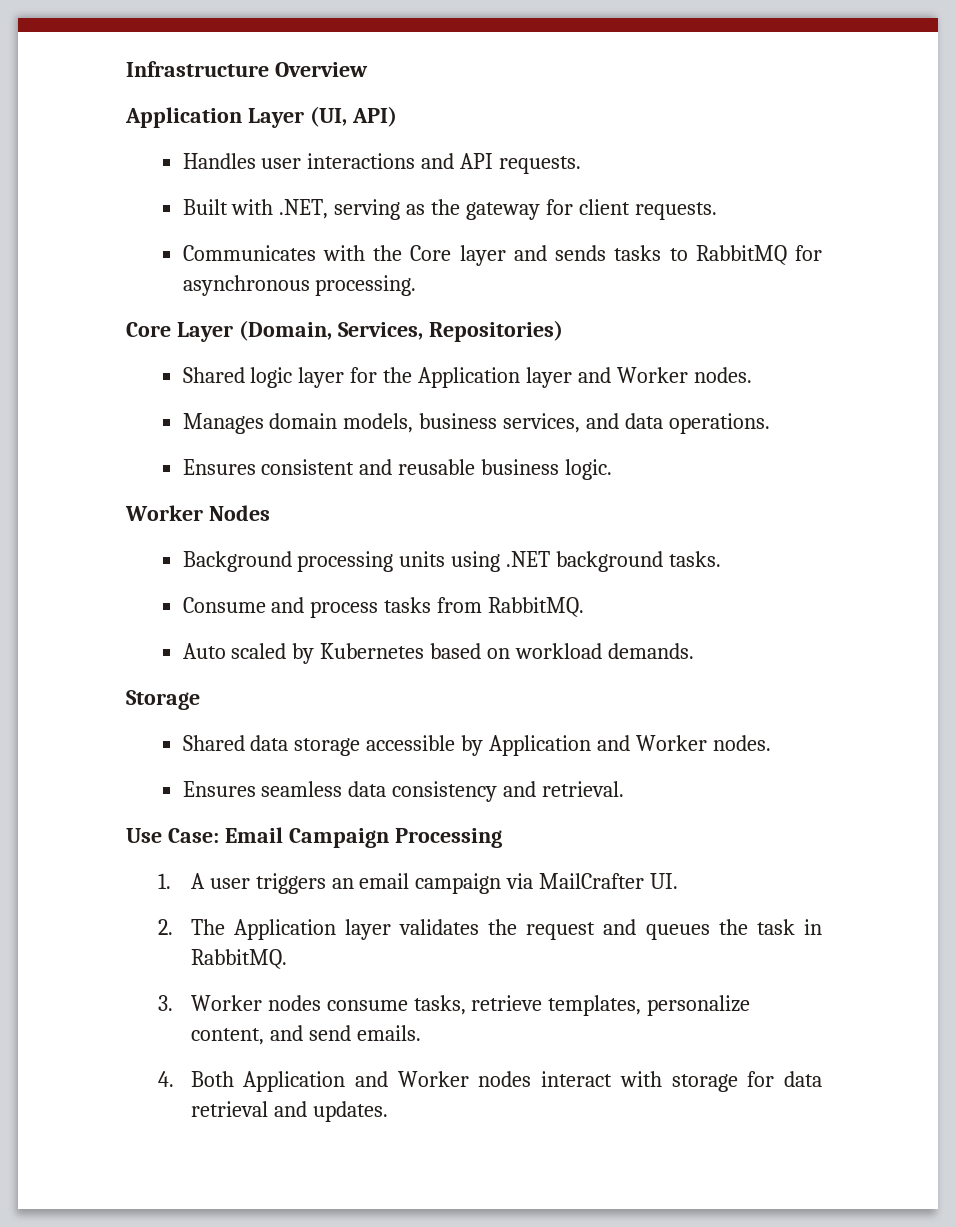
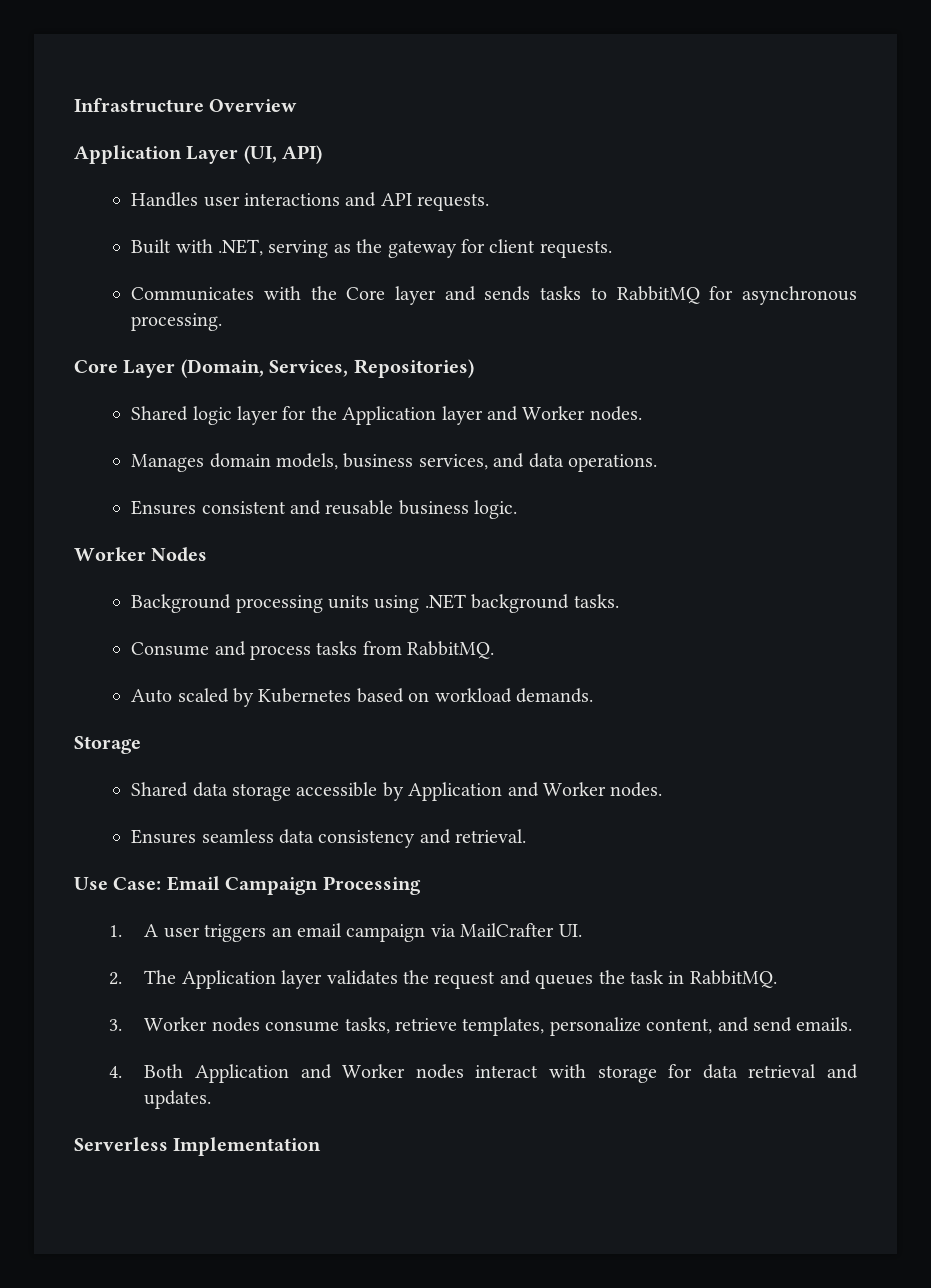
(388, 1111) none -> [74,1137,322,1156] // Serverless Implementation

